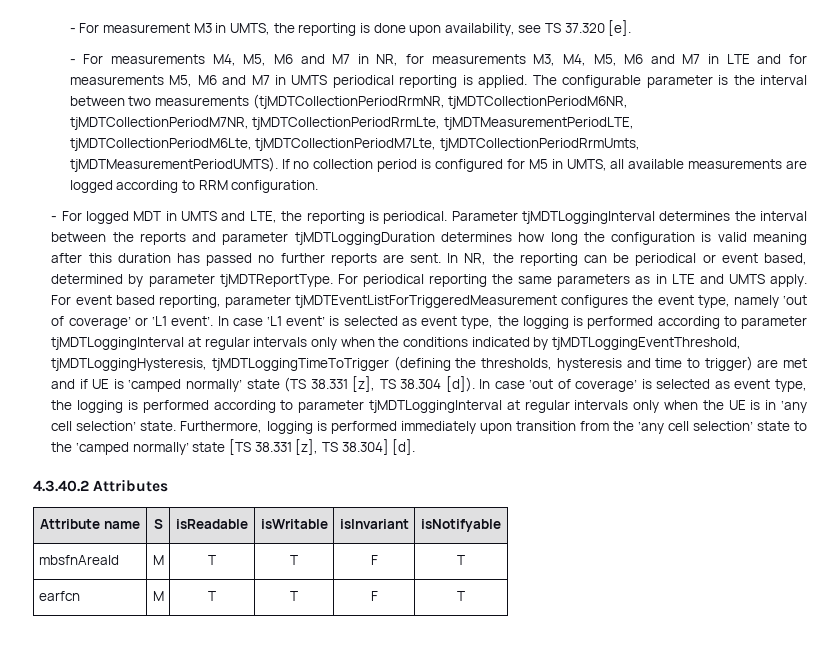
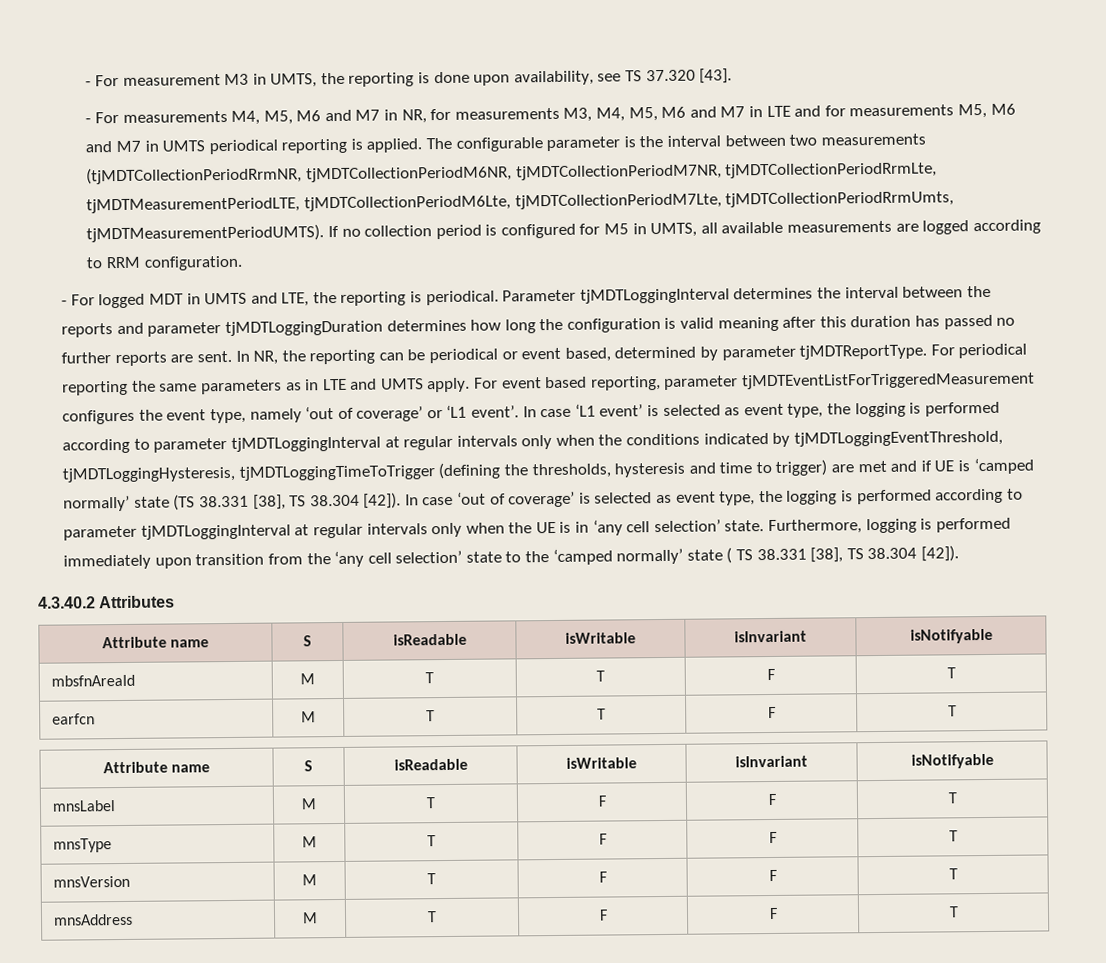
[608,20,632,36] [e]. -> [699,68,733,84] [43].
[352,376,475,392] [z], TS 38.304 [d]). -> [252,492,402,510] [38], TS 38.304 [42]).
[228,439,416,455] [TS 38.331 [z], TS 38.304] [d]. -> [726,545,959,564] ( TS 38.331 [38], TS 38.304 [42]).
(465, 596) none -> [102,761,211,774] [304,760,313,772] [393,758,468,771] [566,757,637,769] [735,755,808,768] [910,753,994,769] [52,800,117,812] [301,798,317,810] [426,797,436,809] [597,795,607,807] [767,793,777,806] [947,792,957,804] [53,838,113,853] [302,836,317,848] [427,835,436,847] [598,833,607,845] [768,831,777,844] [948,830,958,842] [53,875,131,888] [302,874,317,886] [427,873,436,885] [598,871,607,883] [768,869,777,882] [948,868,958,880] [53,913,134,926] [302,912,318,924] [427,911,437,923] [598,909,608,921] [768,907,778,920] [948,906,959,918] // Attribute name | S | isReadable | isWritable | isInvariant | isNotifyable // mnsLabel | M | T | F | F | T // mnsType | M | T | F | F | T // mnsVersion | M | T | F | F | T // mnsAddress | M | T | F | F | T

